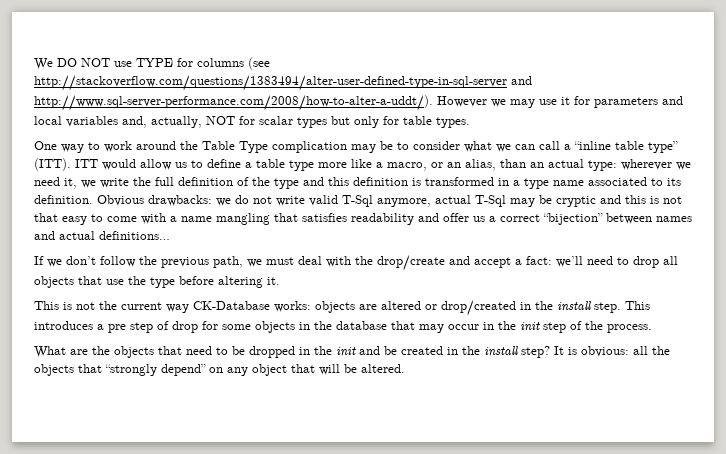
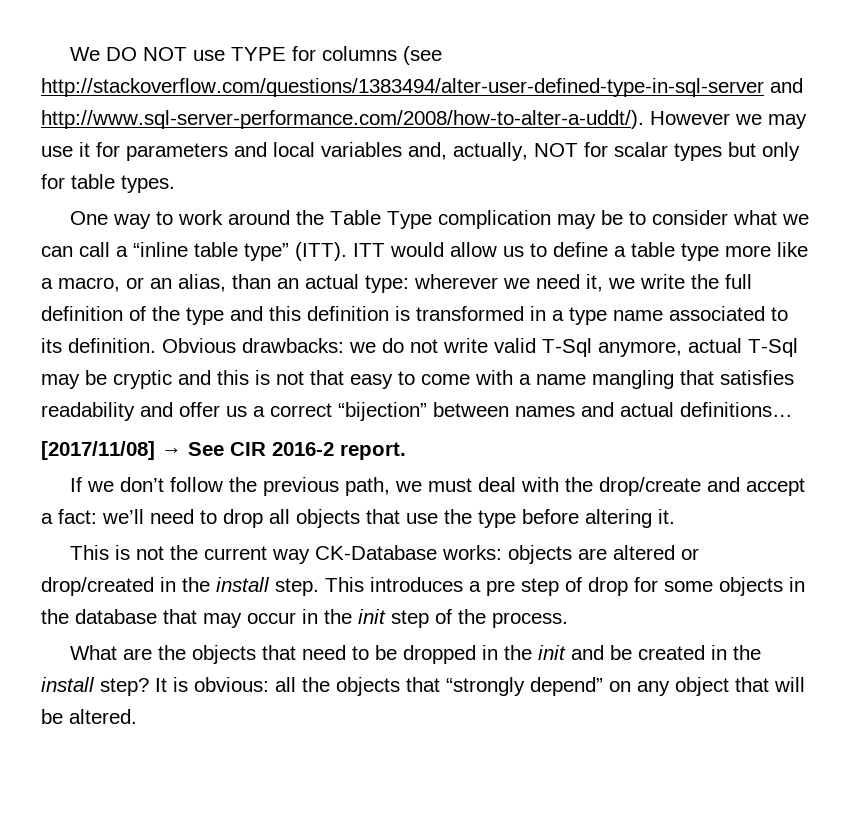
(170, 235) none -> [41,441,406,460] // [2017/11/08] → See CIR 2016-2 report.

